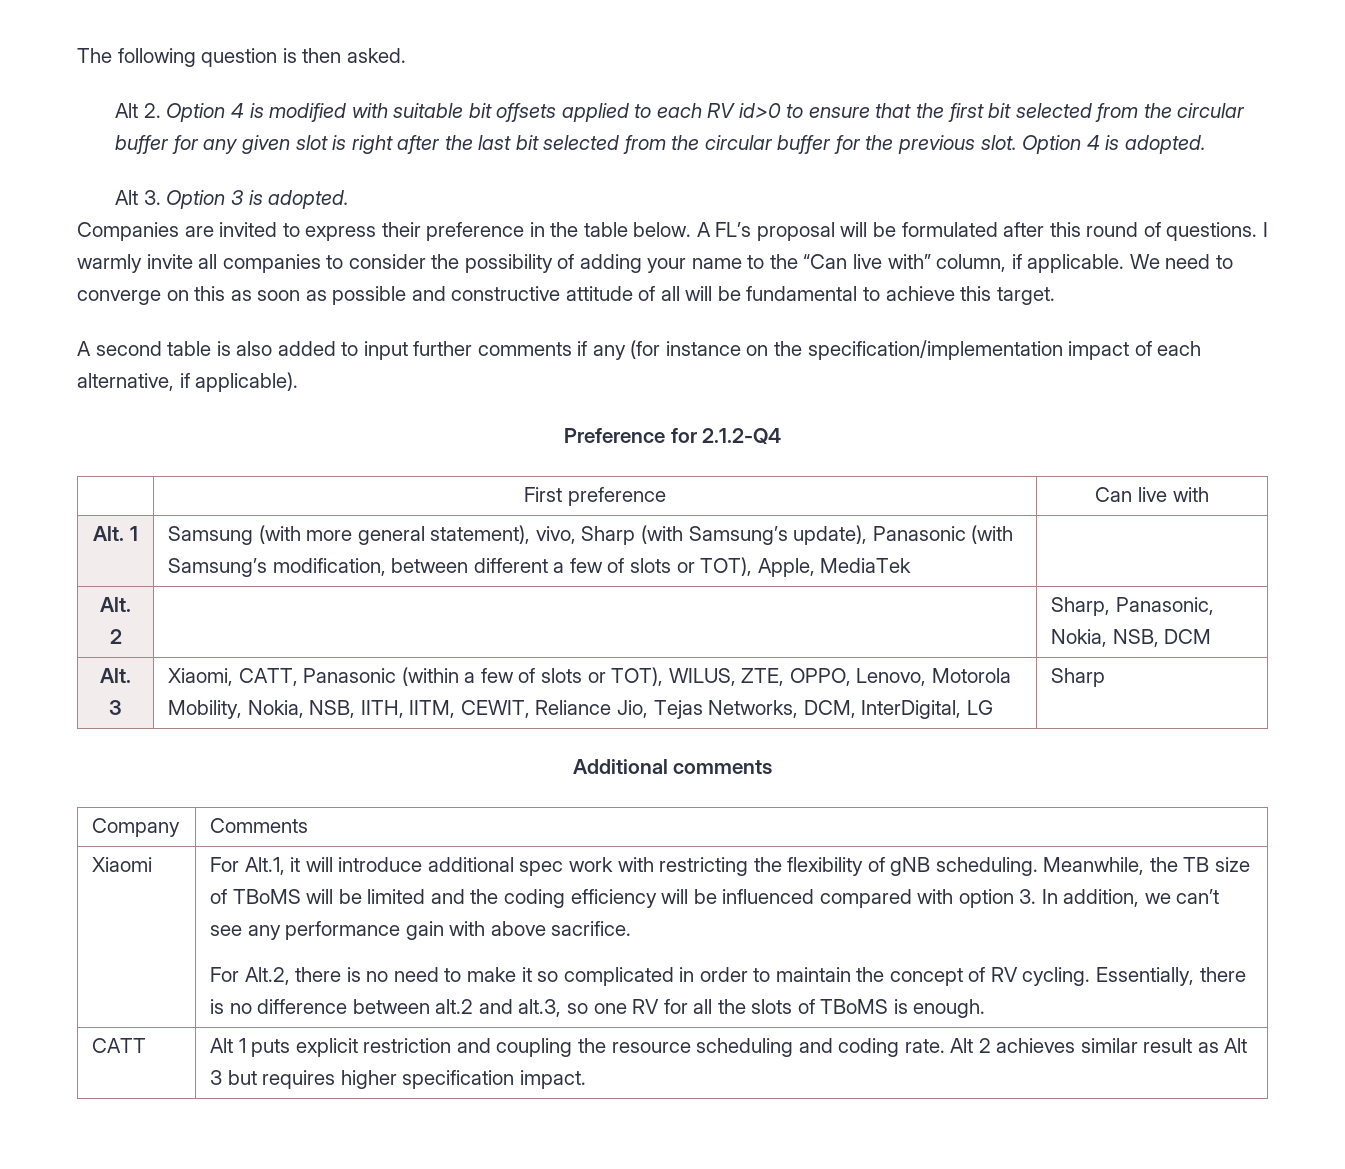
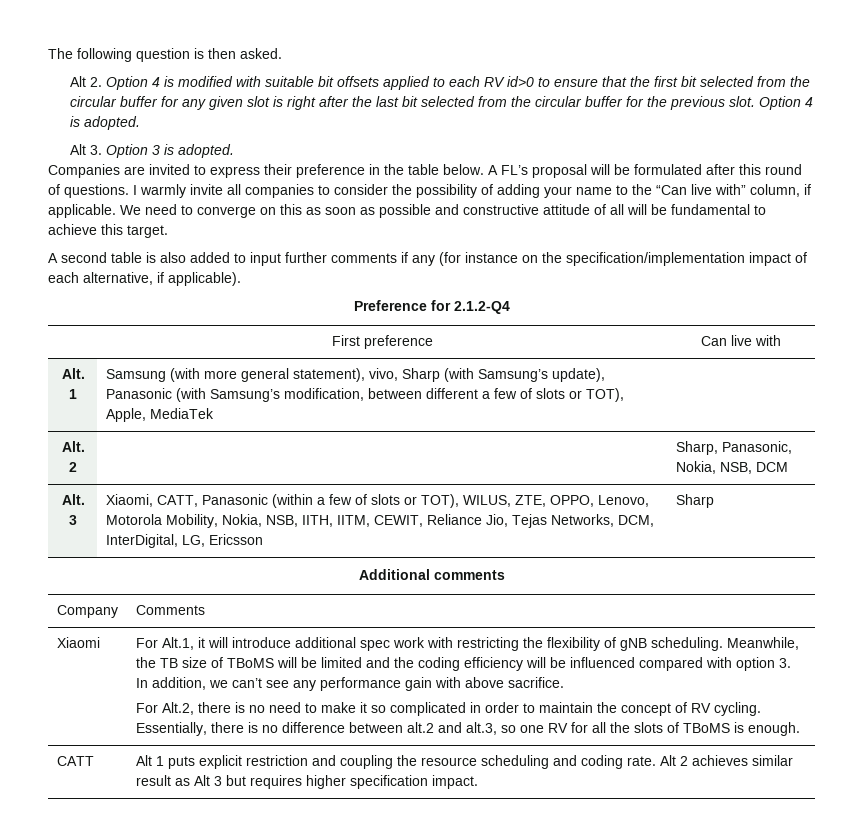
[966,700,993,715] LG -> [181,534,263,547] LG, Ericsson

